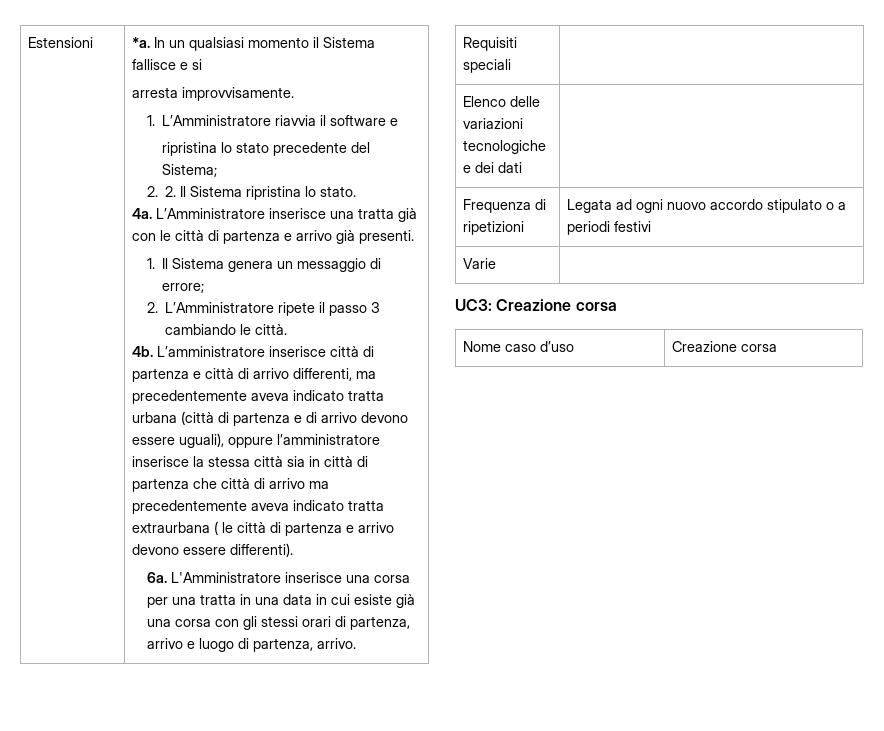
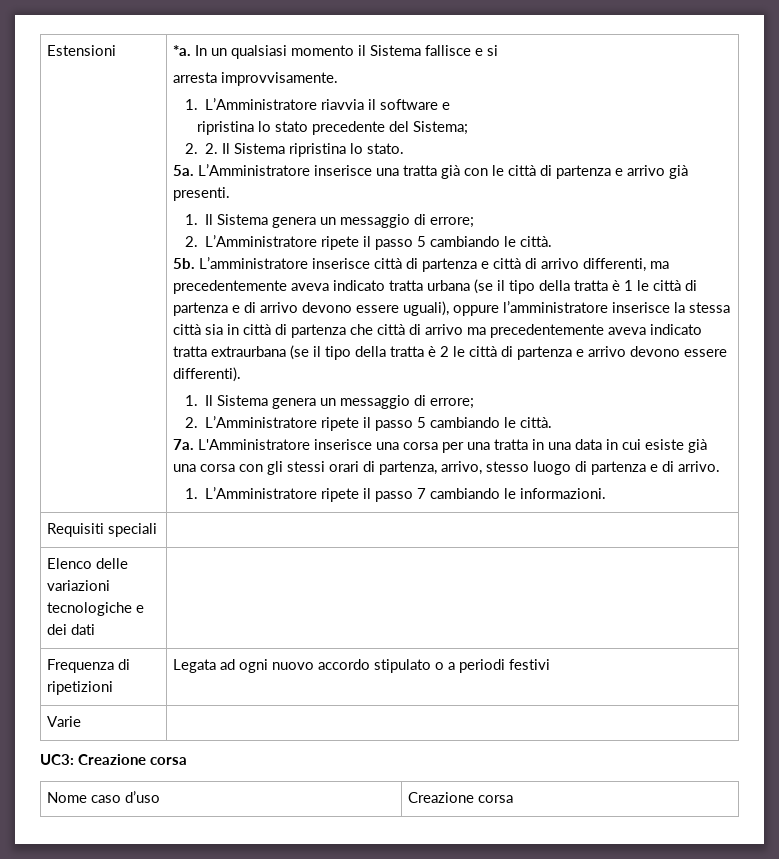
[131,208,152,219] 4a. -> [173,165,195,176] 5a.
[370,302,380,313] [164,324,287,335] [131,346,153,357] 3 cambiando le città. // 4b. -> [417,236,553,247] [173,258,196,269] 5 cambiando le città. // 5b.
[180,411,214,425] (città -> [474,279,682,294] (se il tipo della tratta è 1 le città
[213,521,218,535] ( -> [290,345,450,360] (se il tipo della tratta è 2
[146,572,167,583] 6a. -> [185,395,475,409] [185,416,553,431] [173,439,195,450] 1. Il Sistema genera un messaggio di errore; // 2. L’Amministratore ripete il passo 5 cambiando le città. // 7a.
[146,638,356,652] arrivo e luogo di partenza, arrivo. -> [441,461,721,475] [185,487,607,502] arrivo, stesso luogo di partenza e di arrivo. // 1. L’Amministratore ripete il passo 7 cambiando le informazioni.

